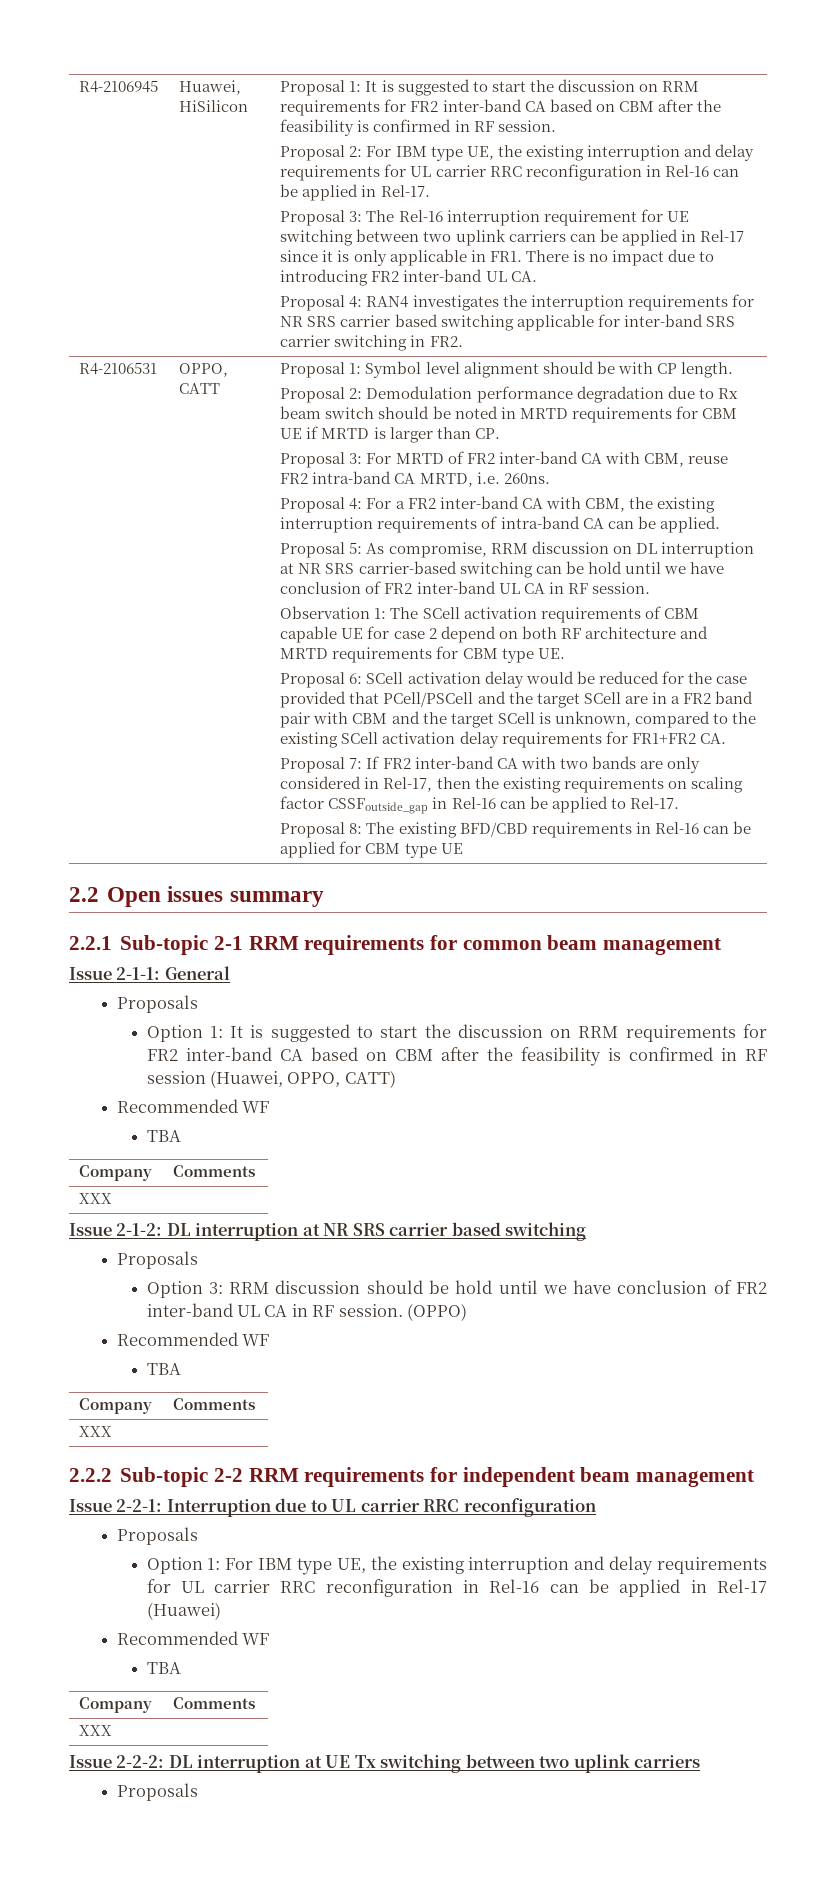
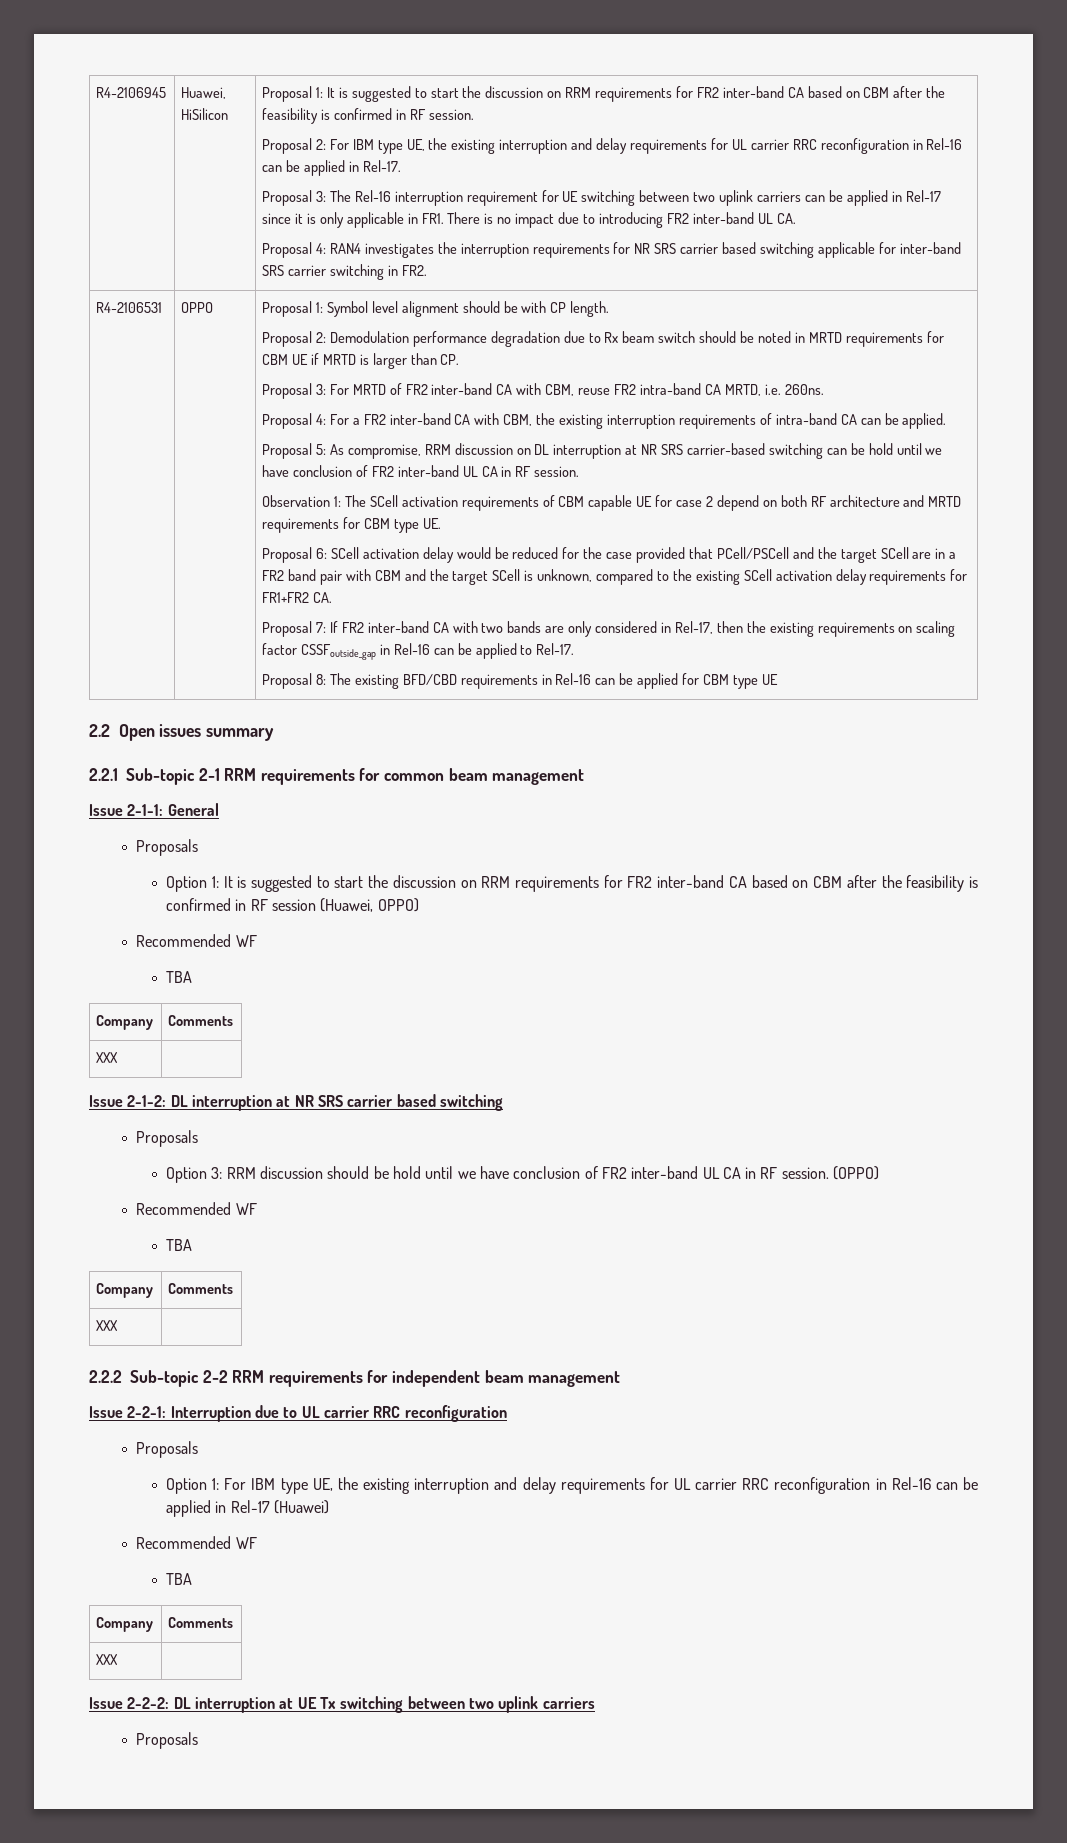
[179,363,229,377] [179,383,221,394] OPPO, CATT -> [181,302,214,313] OPPO
[287,1070,396,1088] OPPO, CATT) -> [377,898,419,912] OPPO)

